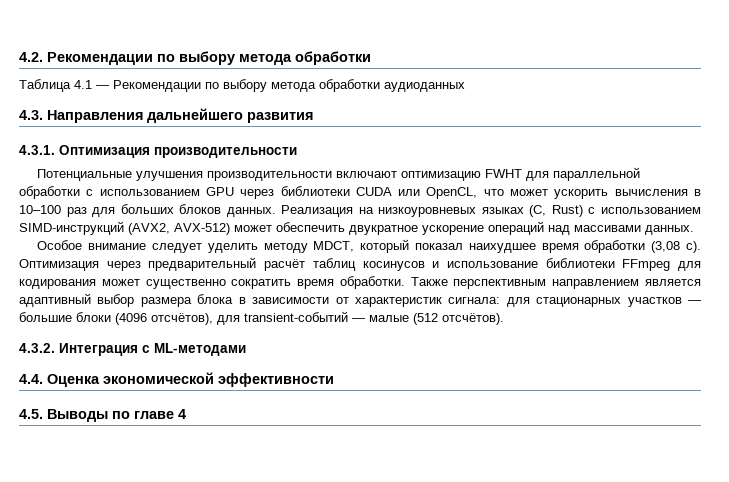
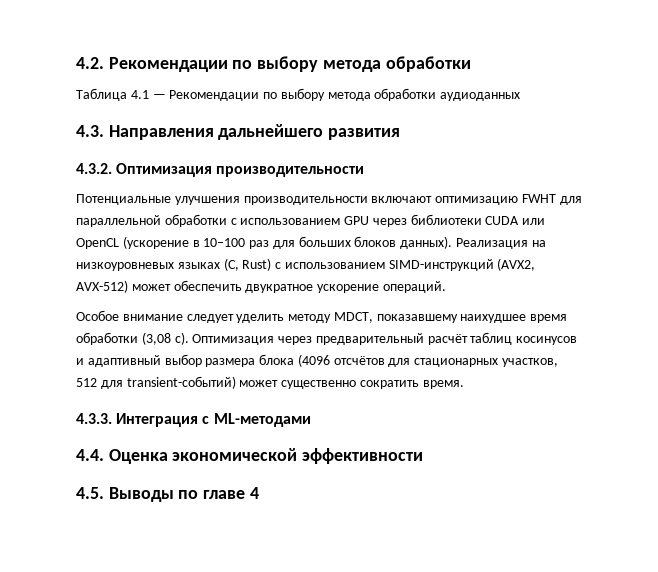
[19,145,55,155] 4.3.1. -> [76,163,112,174] 4.3.2.
[426,187,688,199] OpenCL, что может ускорить вычисления -> [76,236,189,249] OpenCL (ускорение
[226,207,276,217] данных. -> [400,236,453,249] данных).
[488,221,694,235] операций над массивами данных. -> [382,281,446,293] операций.
[360,239,463,253] который показал -> [376,314,458,323] показавшему
[446,258,702,271] [19,276,701,289] [19,293,701,307] [19,311,504,325] [19,343,55,353] использование библиотеки FFmpeg для кодирования может существенно сократить время обработки. Также перспективным направлением является адаптивный выбор размера блока в зависимости от характеристик сигнала: для стационарных участков — большие блоки (4096 отсчётов), для transient-событий — малые (512 отсчётов). // 4.3.2. -> [87,354,559,367] [76,376,464,389] [76,413,112,424] адаптивный выбор размера блока (4096 отсчётов для стационарных участков, 512 для transient-событий) может существенно сократить время. // 4.3.3.

